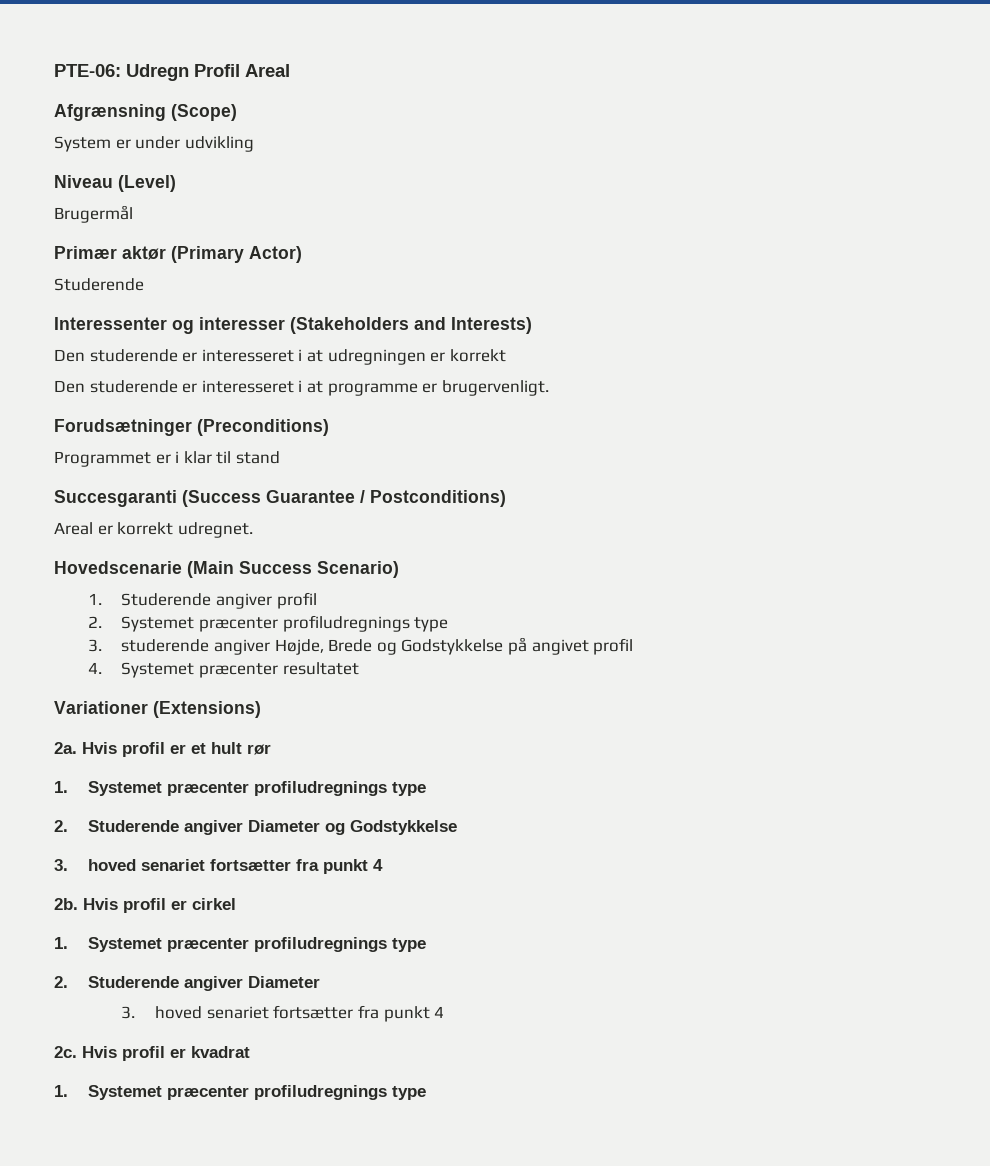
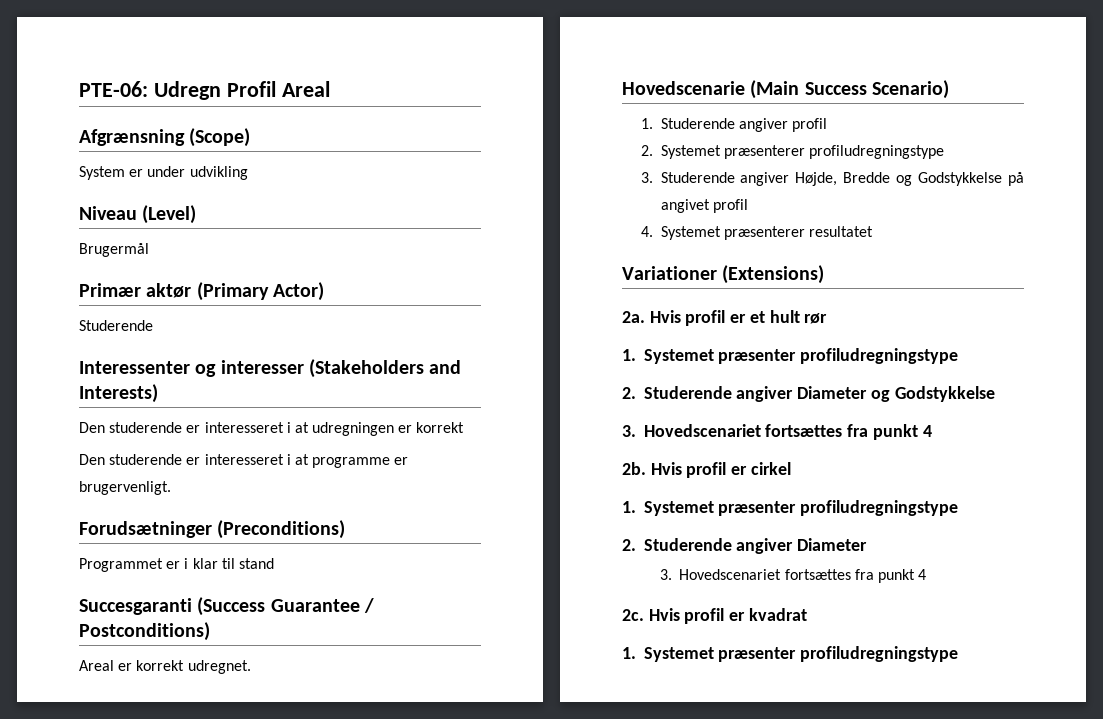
[199,615,449,632] [87,639,210,652] præcenter profiludregnings type // 3. studerende -> [723,145,944,159] [640,172,735,183] præsenterer profiludregningstype // 3. Studerende
[328,639,373,652] Brede -> [843,172,891,183] Bredde
[199,663,279,678] præcenter -> [723,226,805,240] præsenterer
[166,781,426,796] præcenter profiludregnings type -> [718,348,959,364] præsenter profiludregningstype
[87,859,291,871] hoved senariet fortsætter -> [643,424,843,437] Hovedscenariet fortsættes
[166,937,426,952] præcenter profiludregnings type -> [718,500,959,516] præsenter profiludregningstype
[155,1005,354,1019] hoved senariet fortsætter -> [679,569,851,580] Hovedscenariet fortsættes
[166,1085,426,1100] præcenter profiludregnings type -> [718,646,959,662] præsenter profiludregningstype

